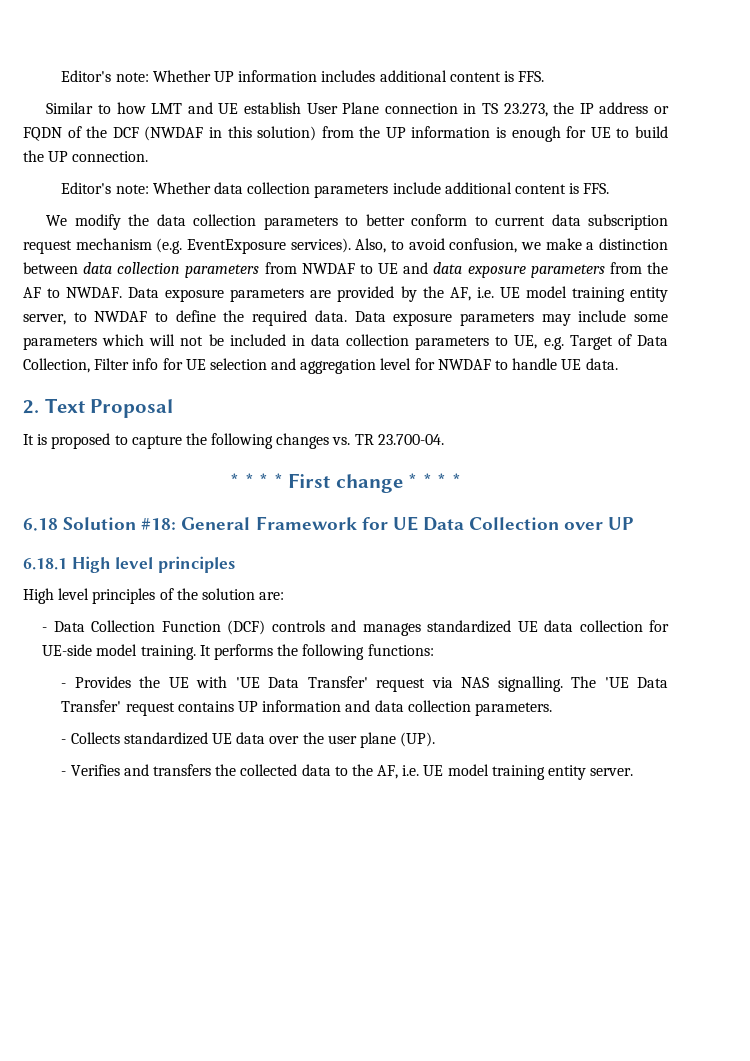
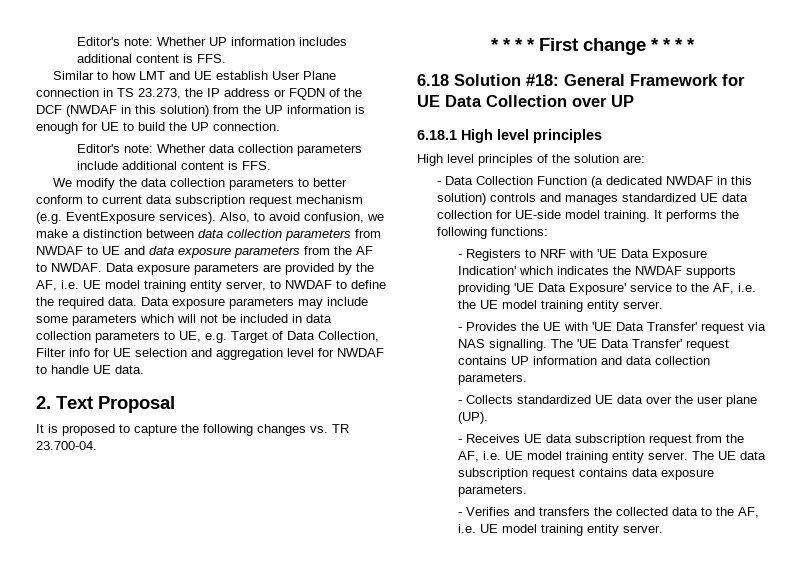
[227,620,266,635] (DCF) -> [591,176,753,188] [437,193,487,205] (a dedicated NWDAF in this solution)
(434, 650) none -> [457,249,707,261] [457,266,736,278] [457,283,756,295] [457,300,663,312] // - Registers to NRF with 'UE Data Exposure Indication' which indicates the NWDAF supports providing 'UE Data Exposure' service to the AF, i.e. the UE model training entity server.
(436, 739) none -> [457,434,744,446] [457,451,766,463] [457,468,714,480] [457,485,527,497] // - Receives UE data subscription request from the AF, i.e. UE model training entity server. The UE data subscription request contains data exposure parameters.

